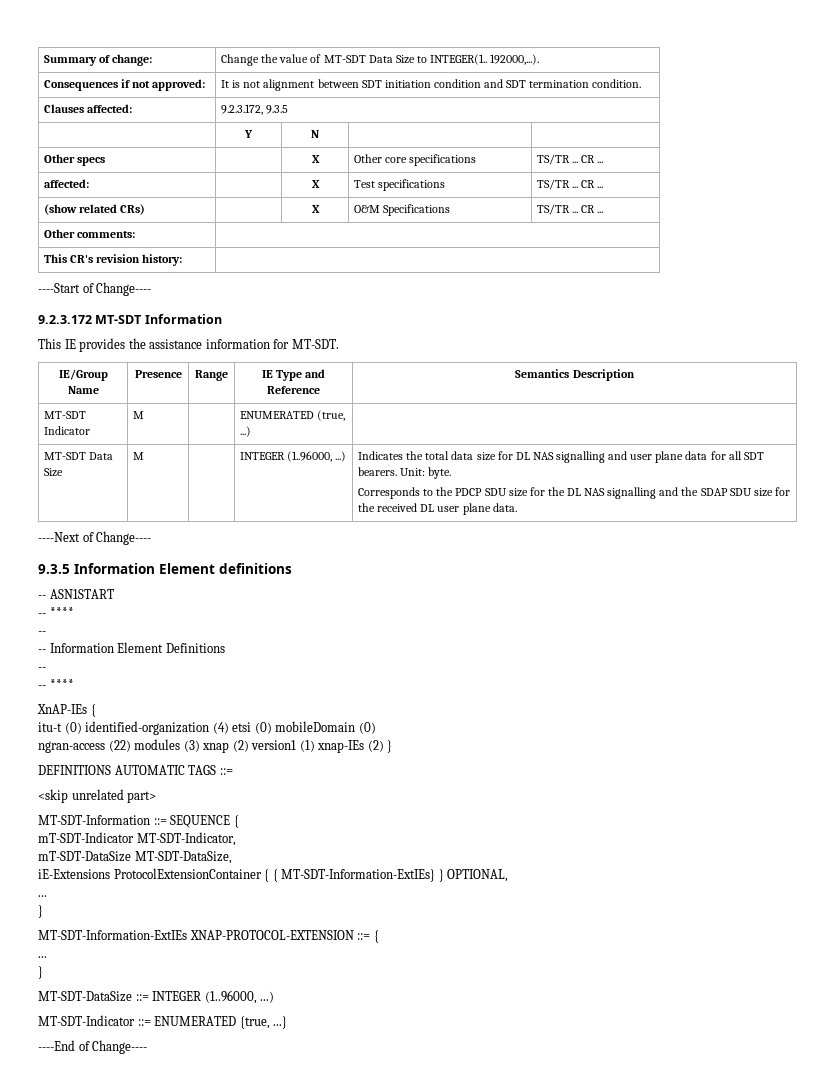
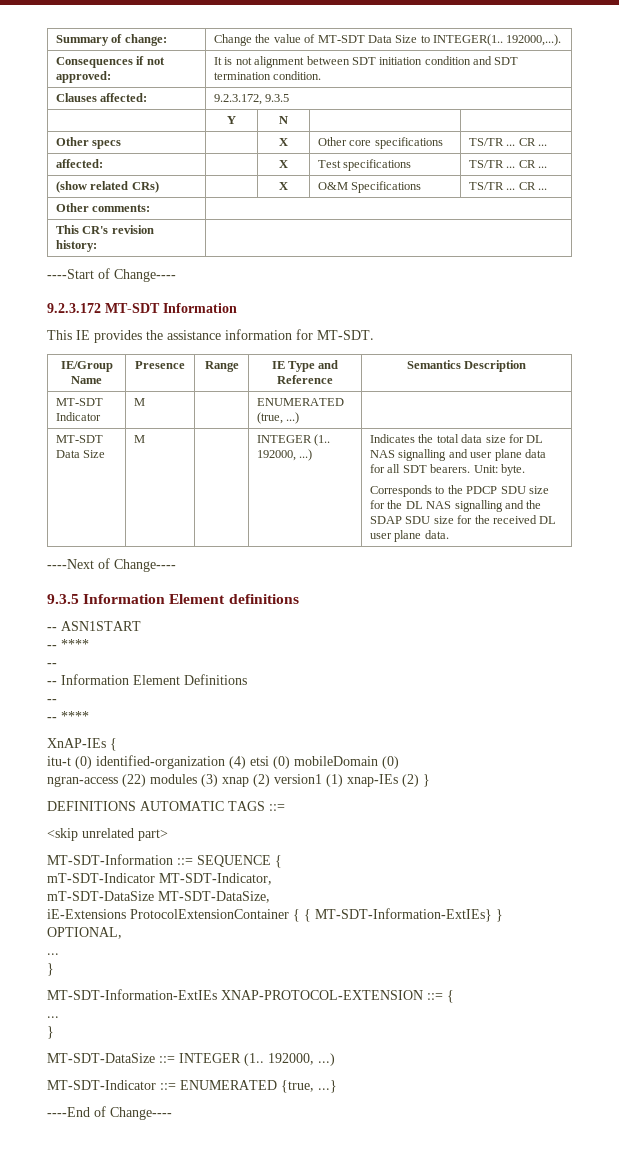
[287,451,333,462] (1..96000, -> [314,434,331,446] [257,450,297,461] (1.. 192000,
[204,990,257,1004] (1..96000, -> [244,1053,314,1066] (1.. 192000,

